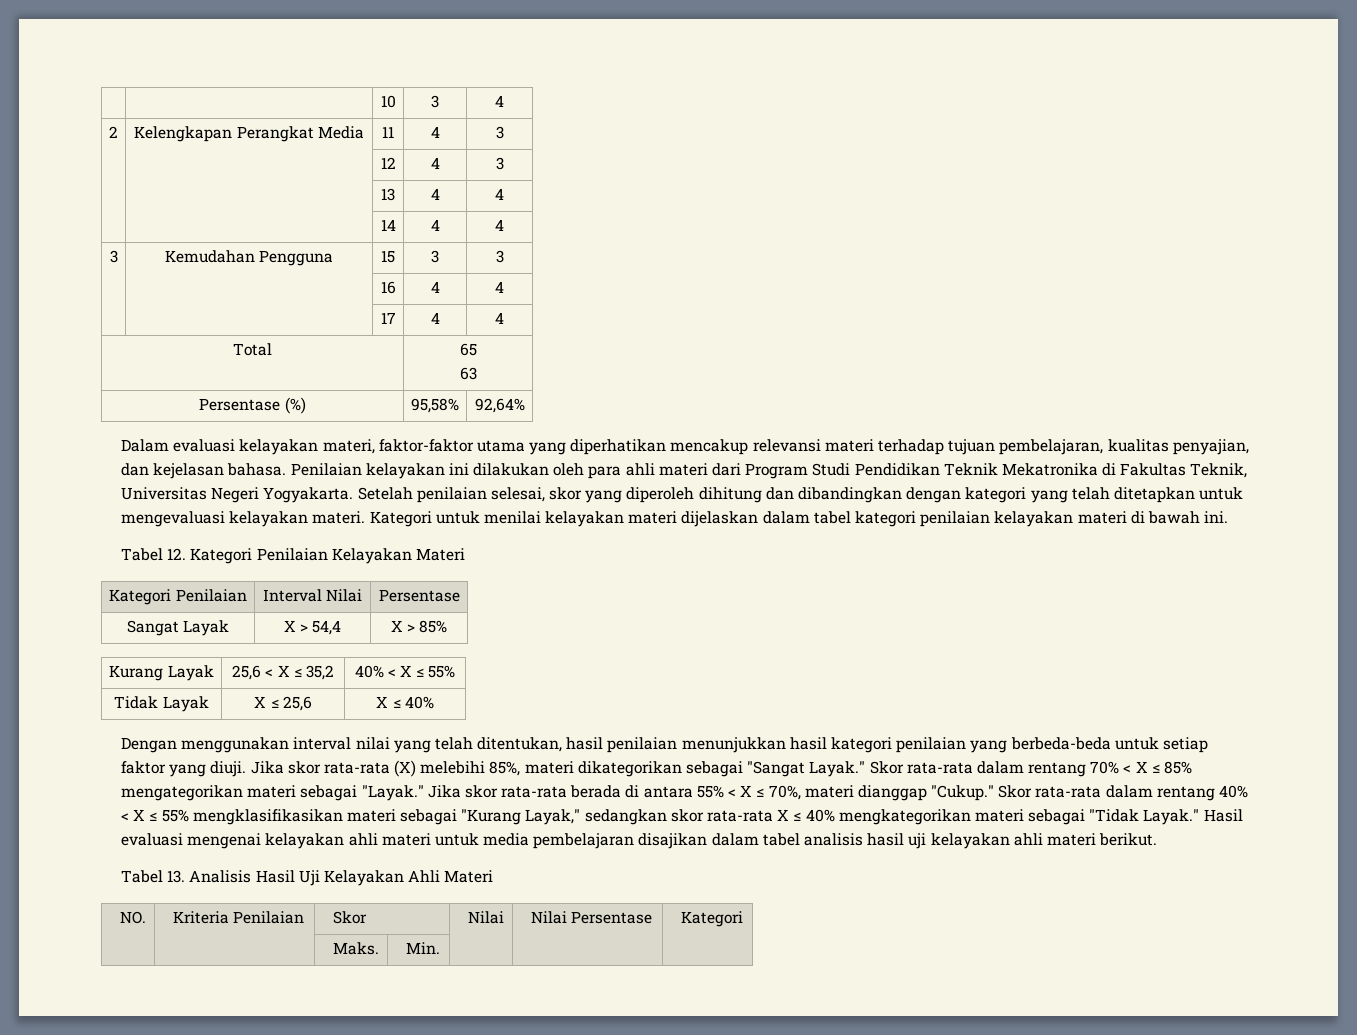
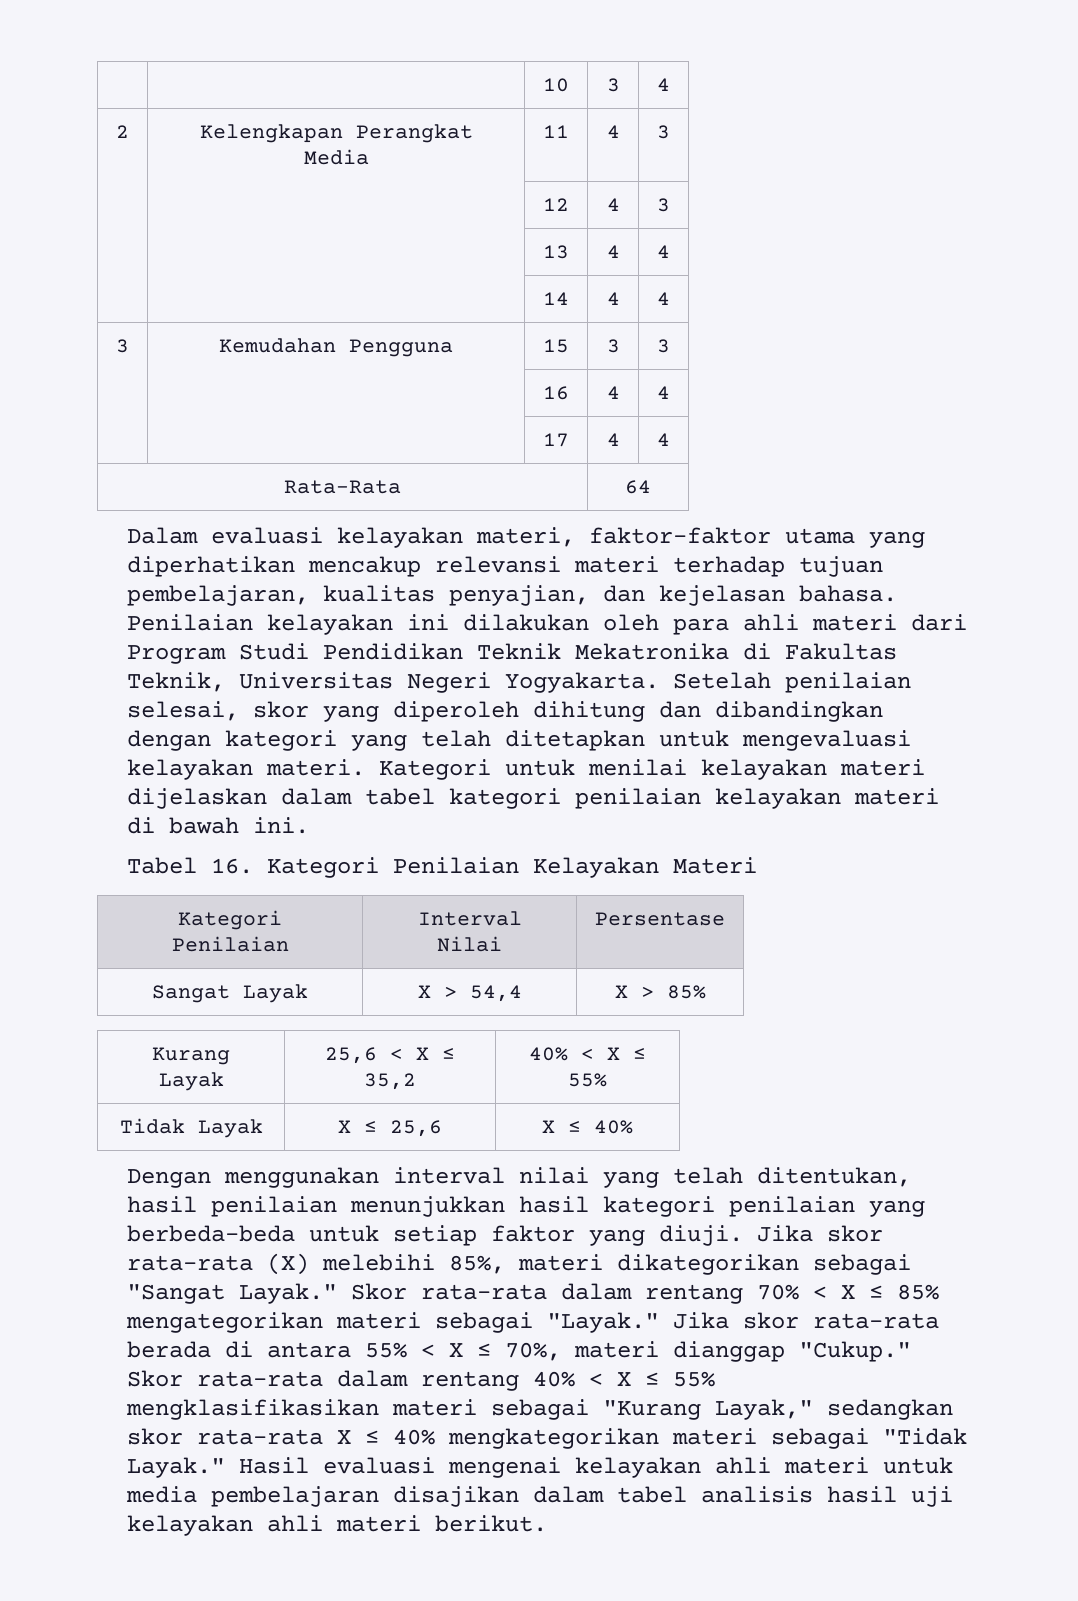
[233,343,272,356] [459,343,477,356] [459,367,477,380] [199,397,306,414] [411,398,459,413] [474,398,525,413] Total | 65 // 63 // Persentase (%) | 95,58% | 92,64% -> [284,480,401,494] [625,480,651,494] Rata-Rata | 64
[167,548,187,560] 12. -> [211,858,254,874] 16.
[120,870,494,886] [120,911,147,924] [173,911,305,924] [333,911,368,924] [468,911,505,924] [531,911,653,924] [681,911,744,927] [333,942,380,955] [406,942,441,954] // Tabel 13. Analisis Hasil Uji Kelayakan Ahli Materi // NO. | Kriteria Penilaian | Skor | Nilai | Nilai Persentase | Kategori // | | Maks. | Min. | | | -> (548, 1523) none

